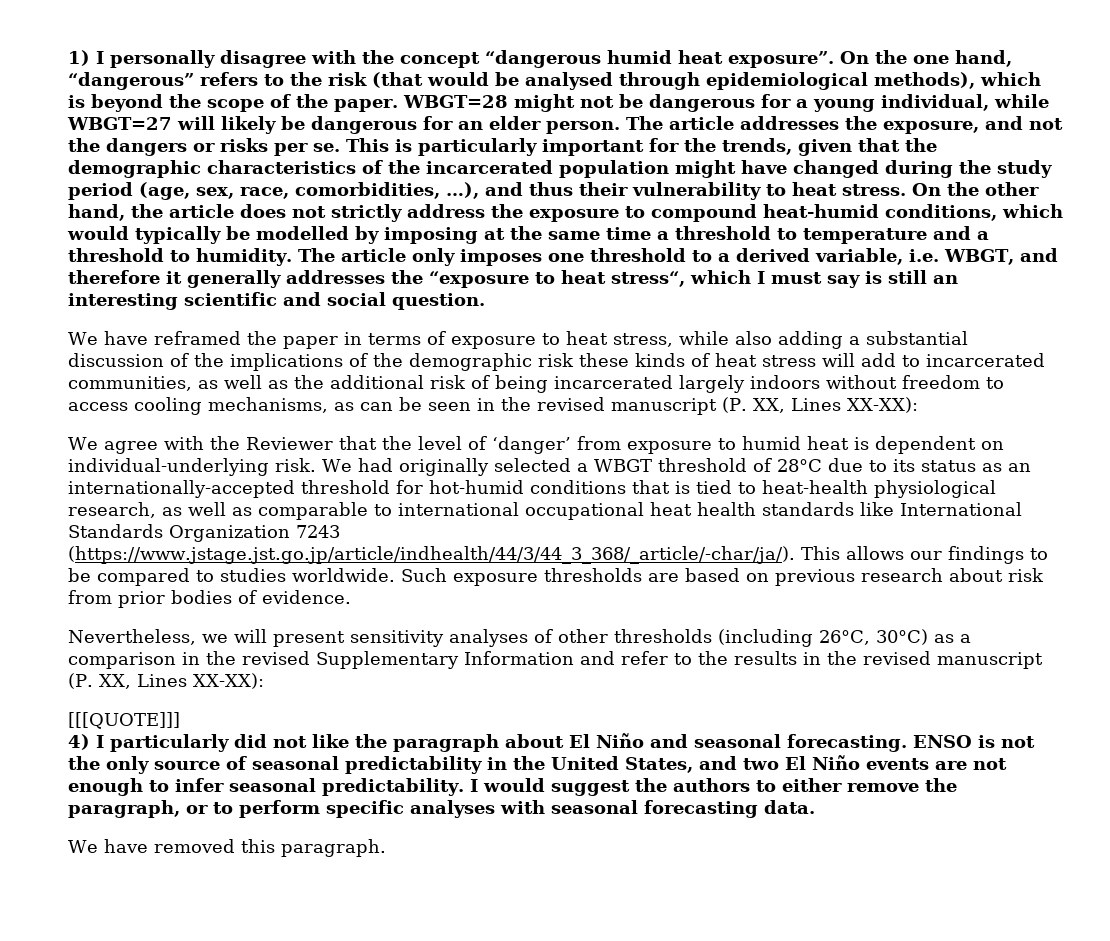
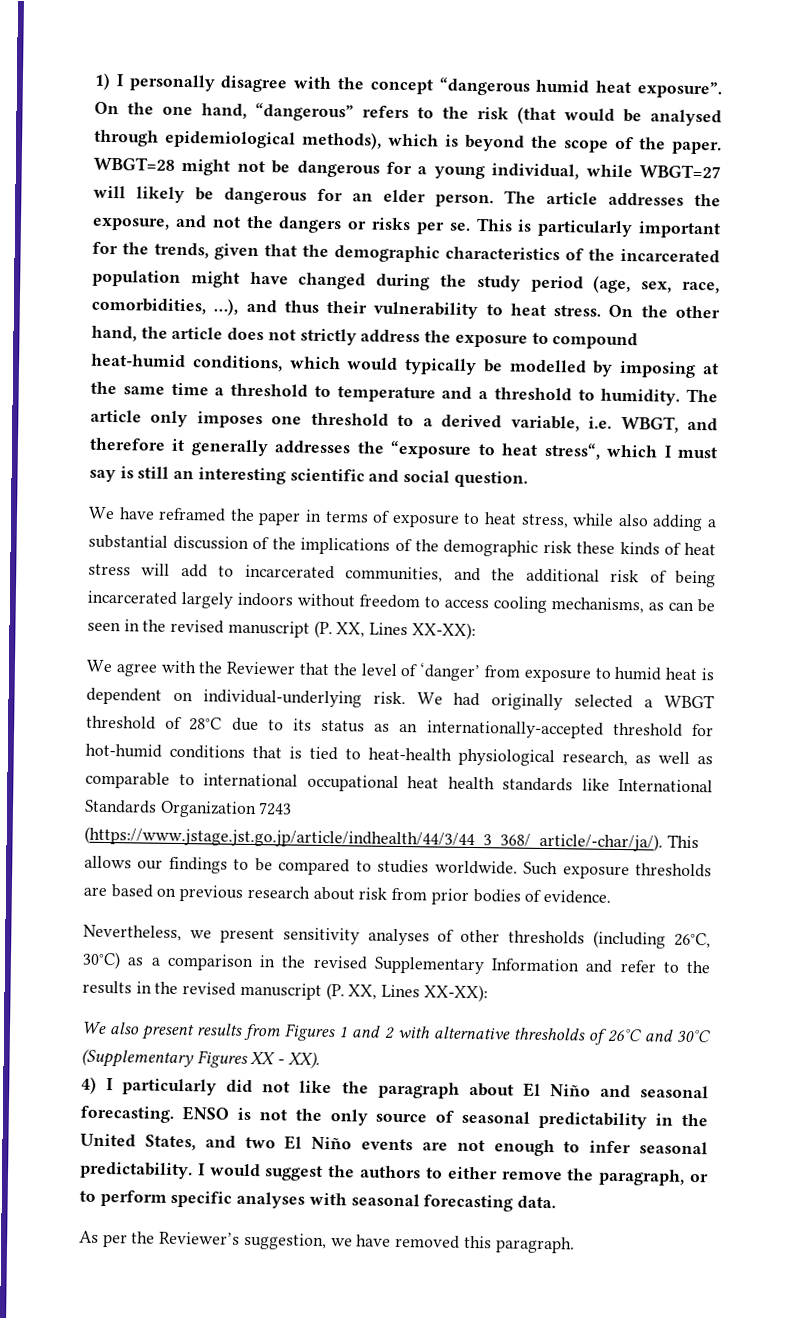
[198,375,288,389] as well as -> [453,567,481,582] and
[234,629,267,643] will -> (212, 934) none
[68,712,180,729] [[[QUOTE]]] -> [81,1021,712,1045] [81,1048,320,1069] We also present results from Figures 1 and 2 with alternative thresholds of 26°C and 30°C (Supplementary Figures XX - XX).
[68,840,98,853] We -> [79,1230,353,1251] As per the Reviewer’s suggestion, we

